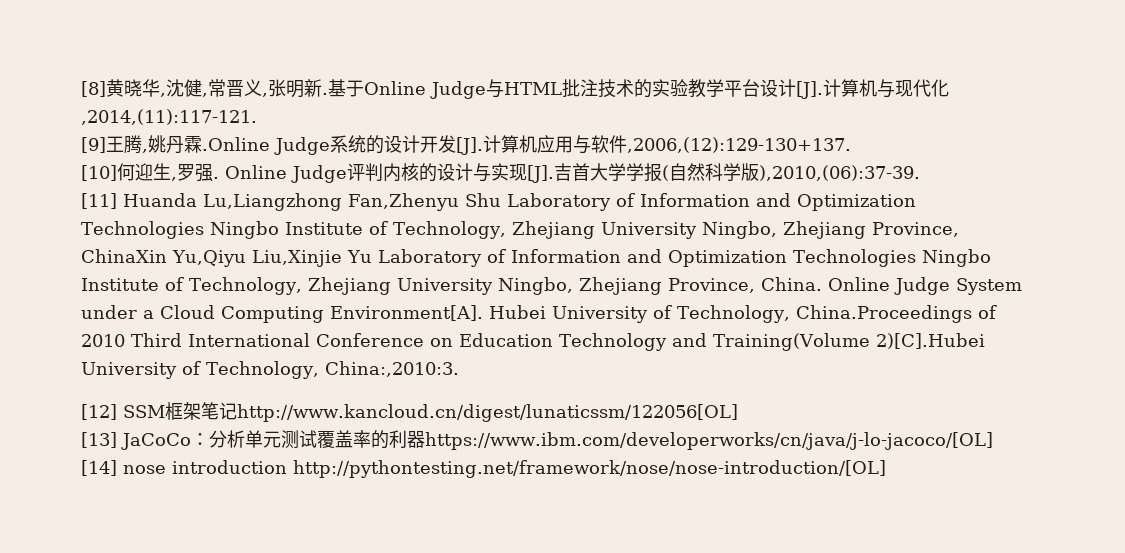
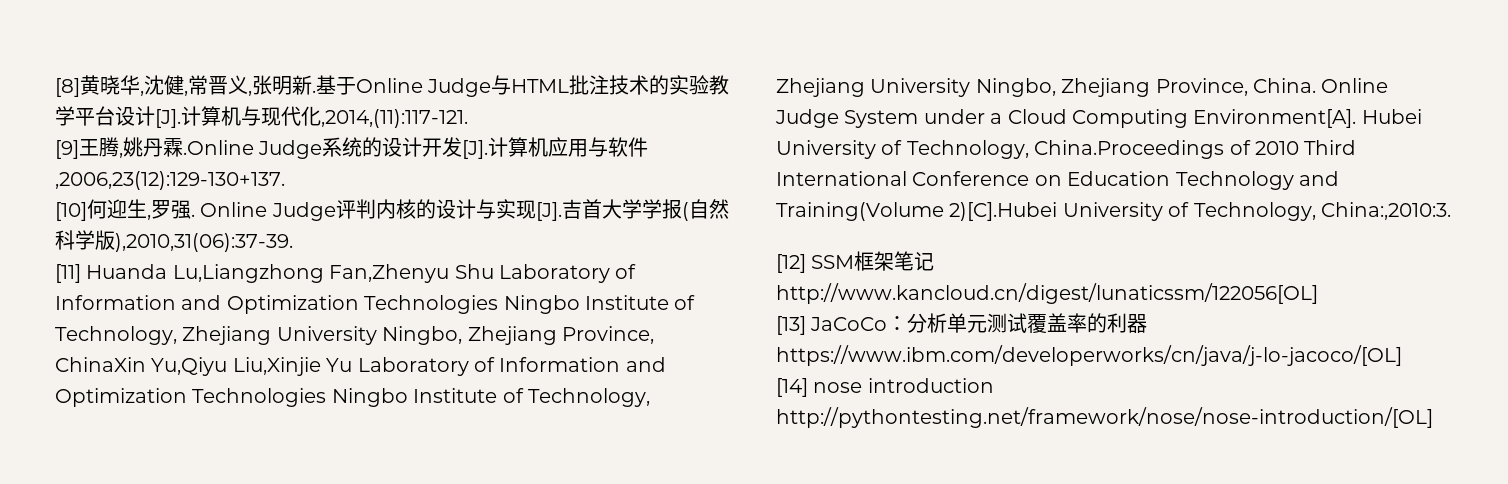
[627,137,851,153] ,2006,(12):129-130+137. -> [55,171,285,190] ,2006,23(12):129-130+137.
[759,165,920,181] ),2010,(06):37-39. -> [115,233,293,252] ),2010,31(06):37-39.

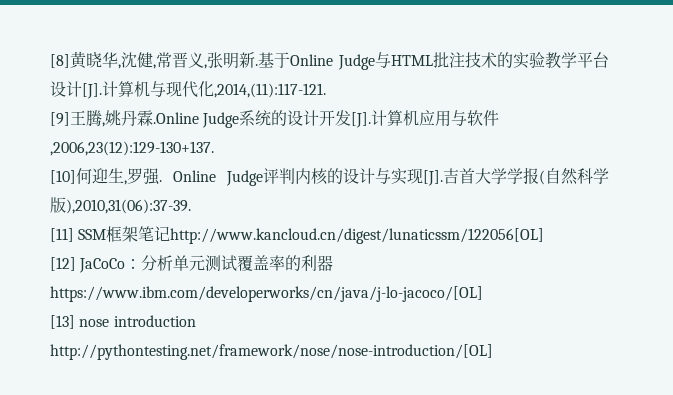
[86,264,637,283] [55,295,696,314] [55,326,654,345] [55,357,666,376] [55,388,650,407] [776,78,1389,97] [775,109,1422,128] [776,140,1357,159] [776,171,1339,190] [776,202,1451,221] [776,254,806,273] Huanda Lu,Liangzhong Fan,Zhenyu Shu Laboratory of Information and Optimization Technologies Ningbo Institute of Technology, Zhejiang University Ningbo, Zhejiang Province, ChinaXin Yu,Qiyu Liu,Xinjie Yu Laboratory of Information and Optimization Technologies Ningbo Institute of Technology, Zhejiang University Ningbo, Zhejiang Province, China. Online Judge System under a Cloud Computing Environment[A]. Hubei University of Technology, China.Proceedings of 2010 Third International Conference on Education Technology and Training(Volume 2)[C].Hubei University of Technology, China:,2010:3. // [12] -> (74, 235) none
[776,316,806,335] [13] -> [50,257,76,271] [12]
[776,378,808,397] [14] -> [50,315,75,329] [13]

